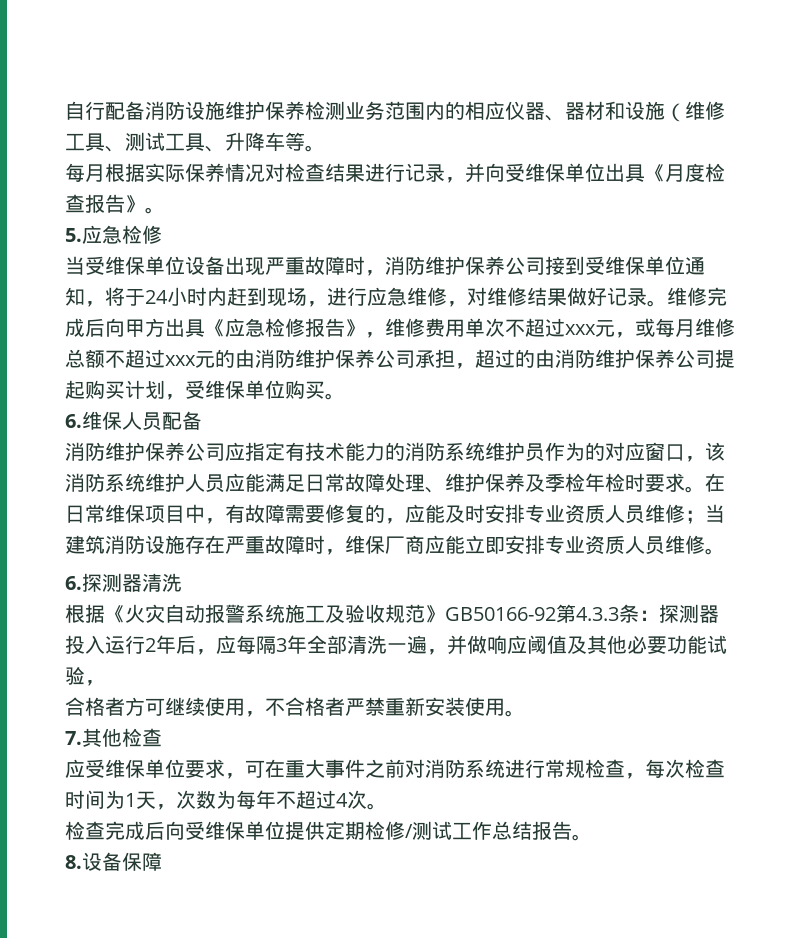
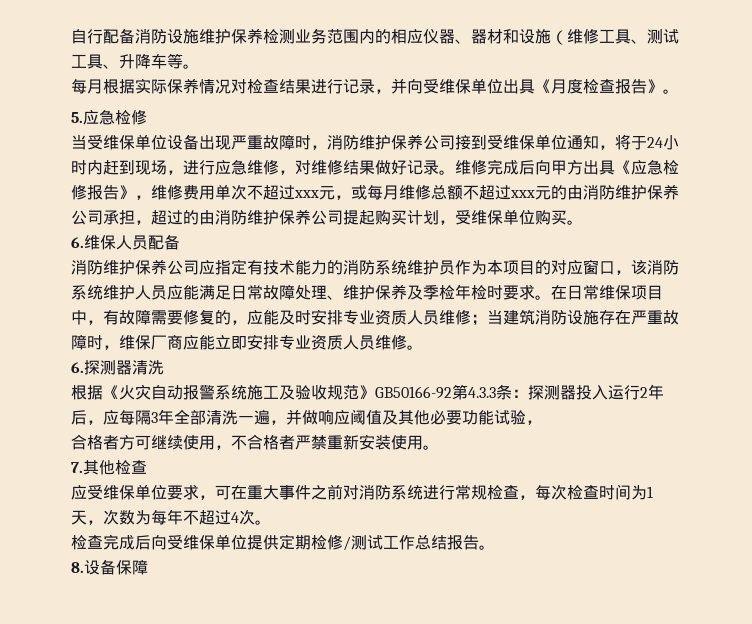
(585, 451) none -> [487,260,535,275] 本项目

